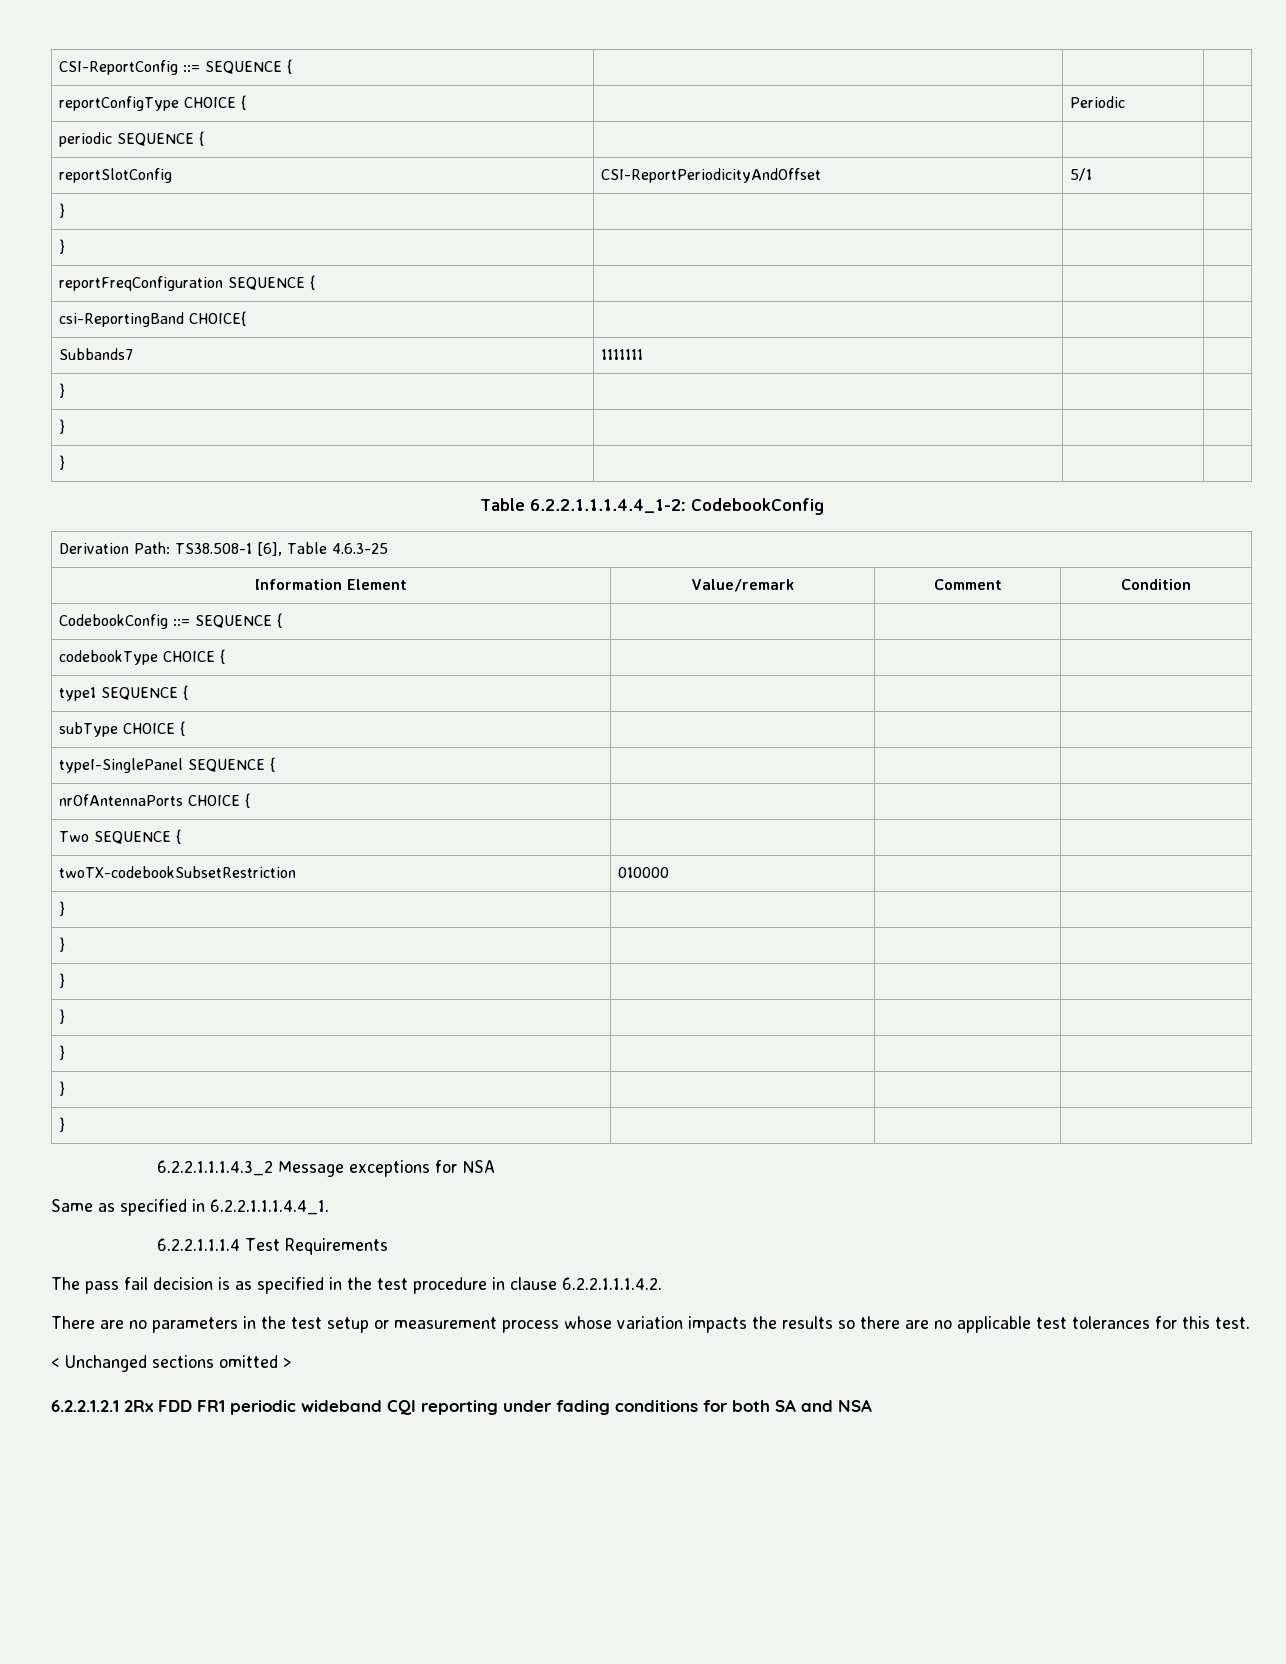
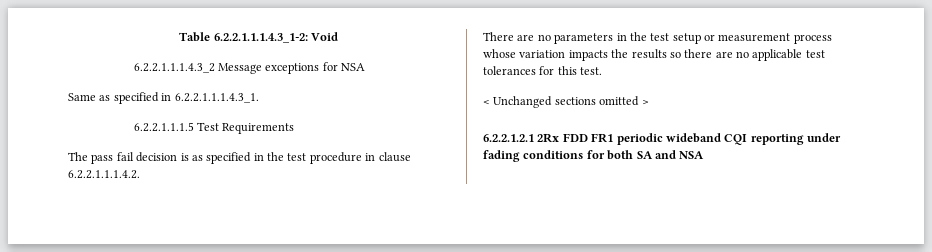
[58,59,292,75] [58,95,246,111] [1069,96,1125,108] [58,131,204,147] [58,168,172,183] [600,168,821,183] [1069,168,1092,181] [58,203,65,218] [58,239,65,254] [58,275,315,291] [58,311,246,327] [58,348,133,360] [600,349,643,360] [58,383,65,398] [58,419,65,434] [58,455,65,470] [479,498,824,515] [58,542,388,556] [255,579,407,590] [691,579,794,592] [933,579,1002,590] [1121,579,1191,590] [58,613,282,629] [58,649,225,665] [58,685,188,701] [58,721,185,737] [58,757,275,773] [58,793,250,808] [58,829,181,844] [58,866,296,878] [617,867,669,878] [58,901,65,916] [58,937,65,952] [58,973,65,988] [58,1009,65,1024] [58,1045,65,1060] [58,1081,65,1096] [58,1117,65,1132] CSI-ReportConfig ::= SEQUENCE { | | | // reportConfigType CHOICE { | | Periodic | // periodic SEQUENCE { | | | // reportSlotConfig | CSI-ReportPeriodicityAndOffset | 5/1 | // } | | | // } | | | // reportFreqConfiguration SEQUENCE { | | | // csi-ReportingBand CHOICE{ | | | // Subbands7 | 1111111 | | // } | | | // } | | | // } | | | // Table 6.2.2.1.1.1.4.4_1-2: CodebookConfig // Derivation Path: TS38.508-1 [6], Table 4.6.3-25 // Information Element | Value/remark | Comment | Condition // CodebookConfig ::= SEQUENCE { | | | // codebookType CHOICE { | | | // type1 SEQUENCE { | | | // subType CHOICE { | | | // typeI-SinglePanel SEQUENCE { | | | // nrOfAntennaPorts CHOICE { | | | // Two SEQUENCE { | | | // twoTX-codebookSubsetRestriction | 010000 | | // } | | | // } | | | // } | | | // } | | | // } | | | // } | | | // } | | | -> [179,32,338,43] Table 6.2.2.1.1.1.4.3_1-2: Void
[210,1199,329,1215] [156,1238,240,1251] 6.2.2.1.1.1.4.4_1. // 6.2.2.1.1.1.4 -> [174,93,259,103] [133,122,194,132] 6.2.2.1.1.1.4.3_1. // 6.2.2.1.1.1.5

